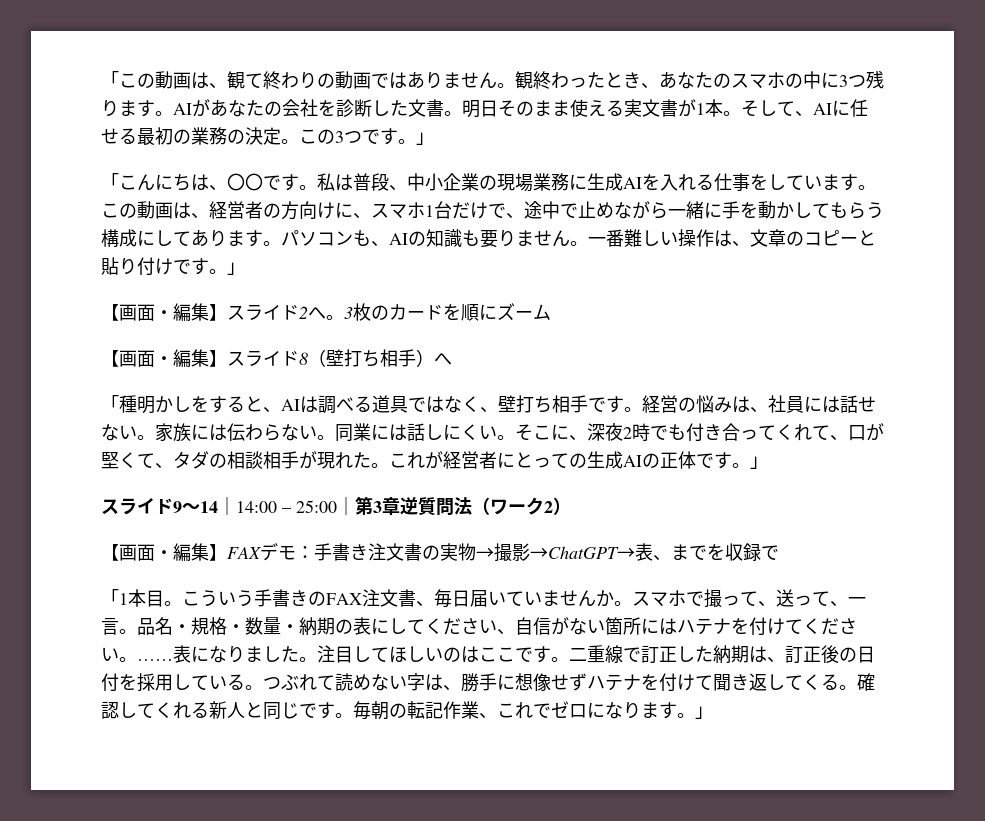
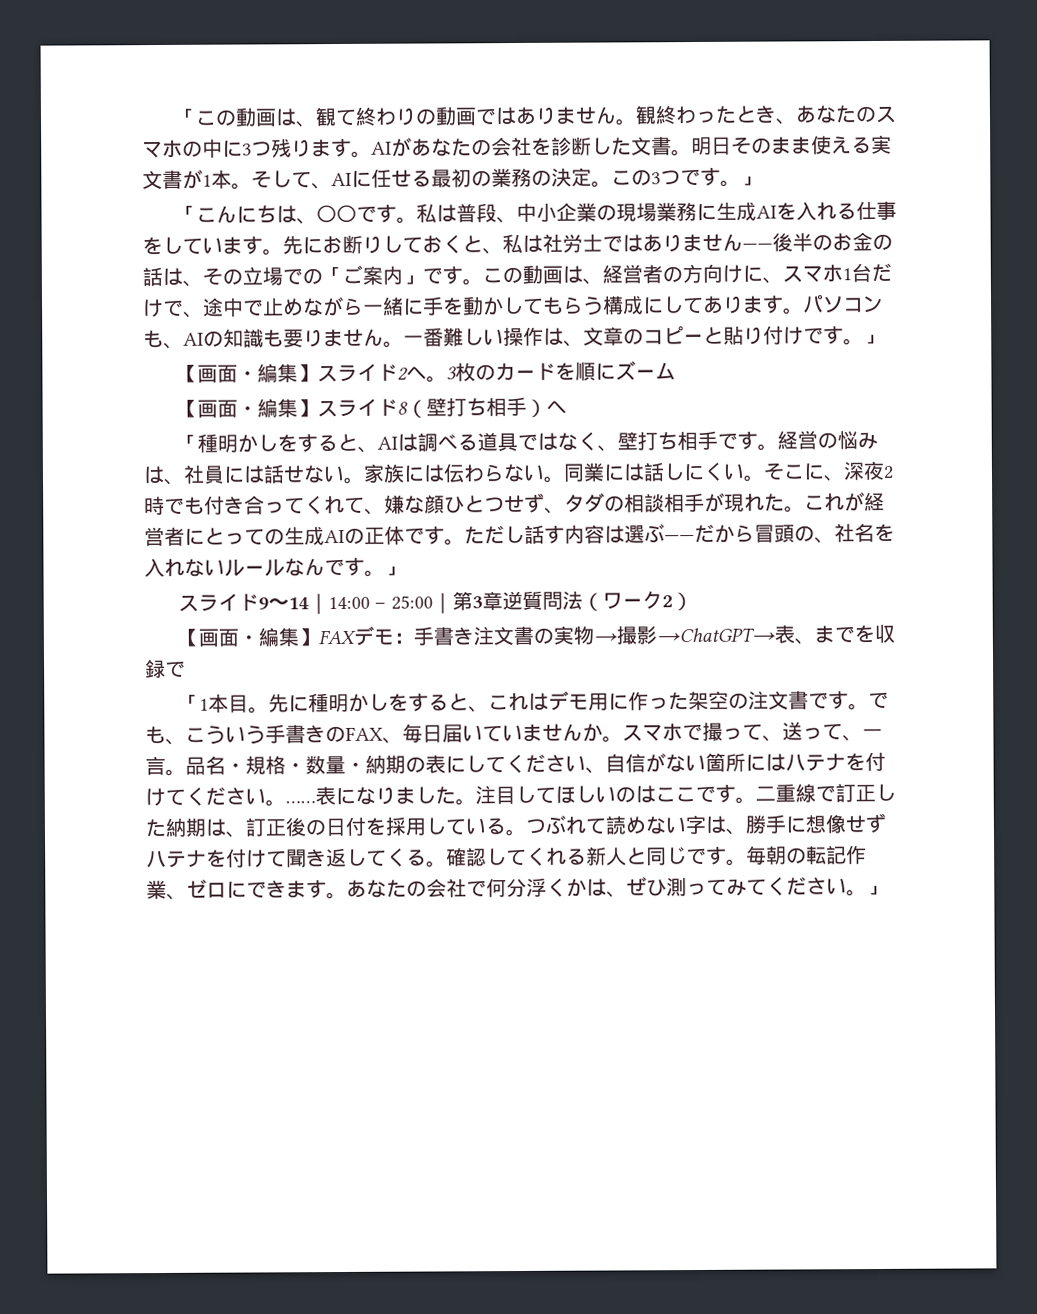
(876, 187) none -> [282,232,893,255] [142,264,483,287] 先にお断りしておくと、私は社労士ではありません——後半のお金の話は、その立場での「ご案内」です。
[848,423,884,441] [101,451,155,469] 口が堅くて -> [384,492,545,514] 嫌な顔ひとつせず
(750, 465) none -> [464,523,895,545] [144,557,385,578] ただし話す内容は選ぶ——だから冒頭の、社名を入れないルールなんです。
(182, 603) none -> [267,690,889,713] [145,725,186,745] 先に種明かしをすると、これはデモ用に作った架空の注文書です。でも、
[362,589,416,607] 注文書 -> (383, 733) none
[497,701,677,719] これでゼロになります -> [186,876,847,900] ゼロにできます。あなたの会社で何分浮くかは、ぜひ測ってみてください

